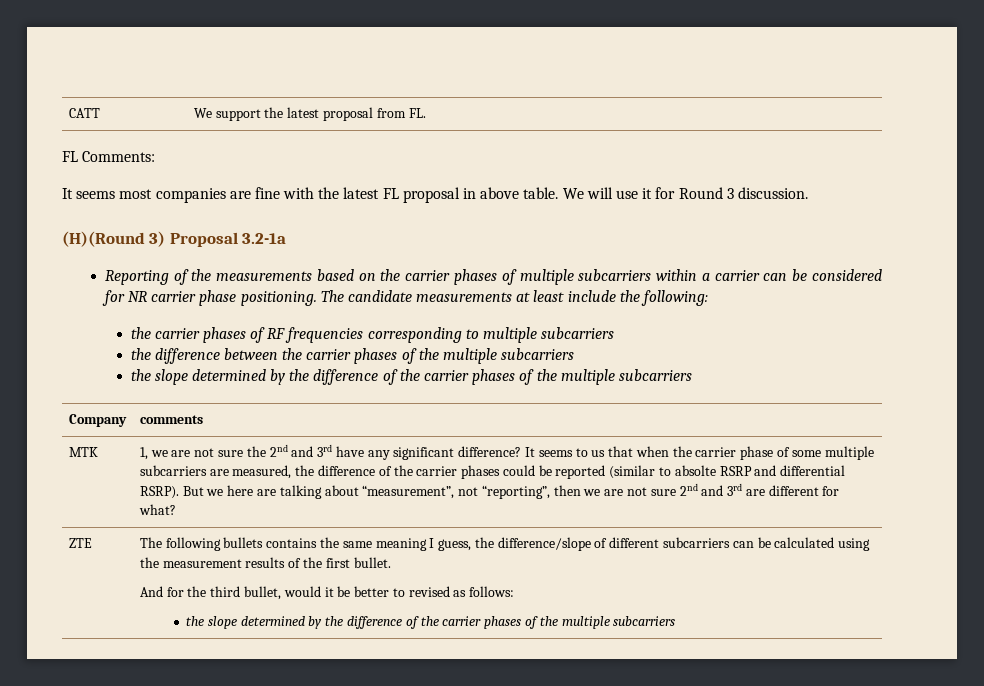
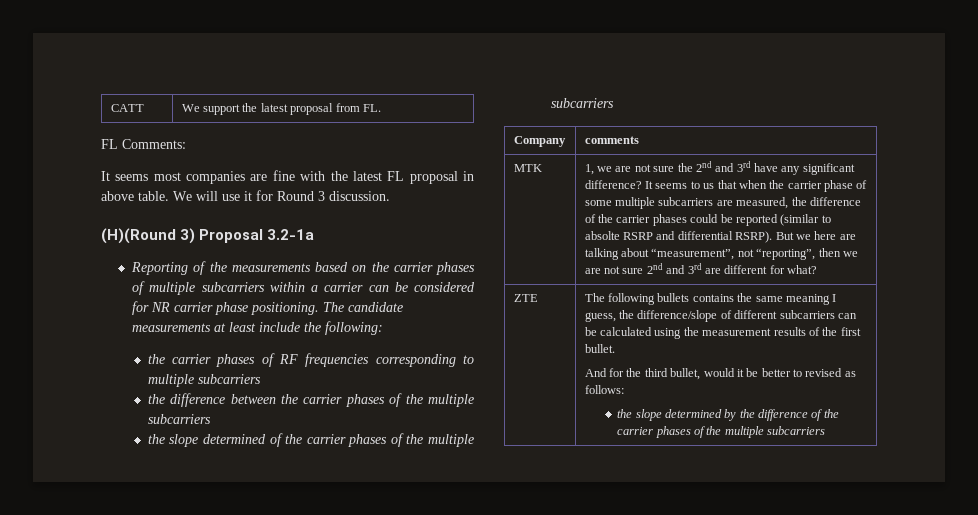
[270,369,379,385] by the difference -> (266, 439) none

